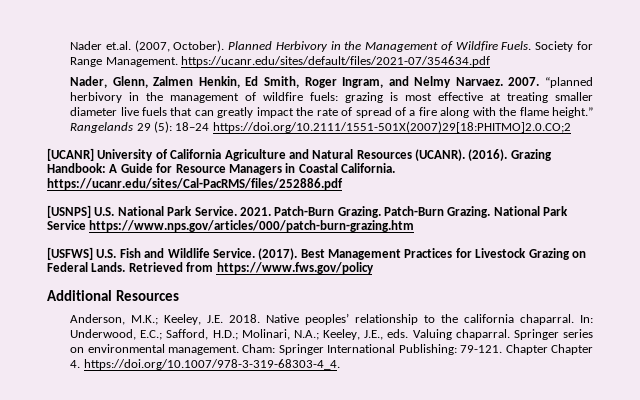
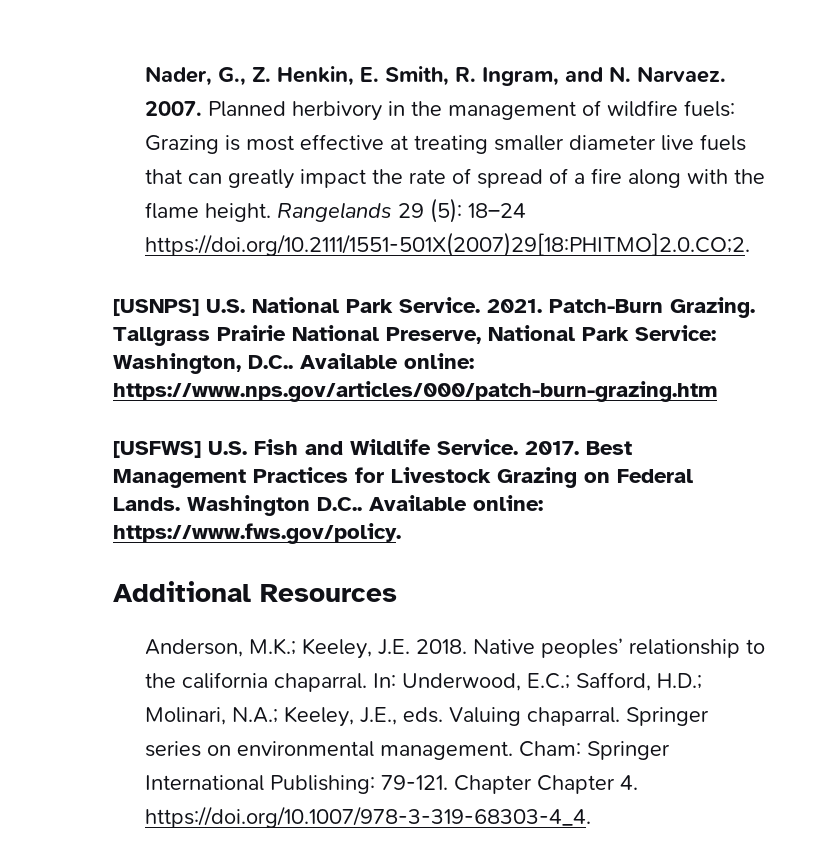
[70,40,594,52] [70,56,490,67] [70,76,337,88] Nader et.al. (2007, October). Planned Herbivory in the Management of Wildfire Fuels. Society for Range Management. https://ucanr.edu/sites/default/files/2021-07/354634.pdf // Nader, Glenn, Zalmen Henkin, Ed Smith, Roger -> [144,66,476,86] Nader, G., Z. Henkin, E. Smith, R.
[414,76,452,88] Nelmy -> [608,66,631,82] N.
[545,77,594,88] “planned -> [207,101,286,117] Planned
[345,92,384,103] grazing -> [144,135,219,154] Grazing
[551,107,593,118] height.” -> [204,203,271,222] height.
[212,121,571,133] [47,148,552,161] [47,163,395,175] [47,178,343,190] https://doi.org/10.2111/1551-501X(2007)29[18:PHITMO]2.0.CO;2 // [UCANR] University of California Agriculture and Natural Resources (UCANR). (2016). Grazing Handbook: A Guide for Resource Managers in Coastal California. https://ucanr.edu/sites/Cal-PacRMS/files/252886.pdf -> [144,232,750,257] https://doi.org/10.2111/1551-501X(2007)29[18:PHITMO]2.0.CO;2.
[384,206,569,218] [47,220,86,230] Patch-Burn Grazing. National Park Service -> [113,325,716,346] [113,353,474,374] Tallgrass Prairie National Preserve, National Park Service: Washington, D.C.. Available online:
[258,248,298,260] (2017). -> [525,441,579,455] 2017.
[128,262,374,274] Retrieved from https://www.fws.gov/policy -> [187,495,543,516] [113,523,401,544] Washington D.C.. Available online: https://www.fws.gov/policy.

